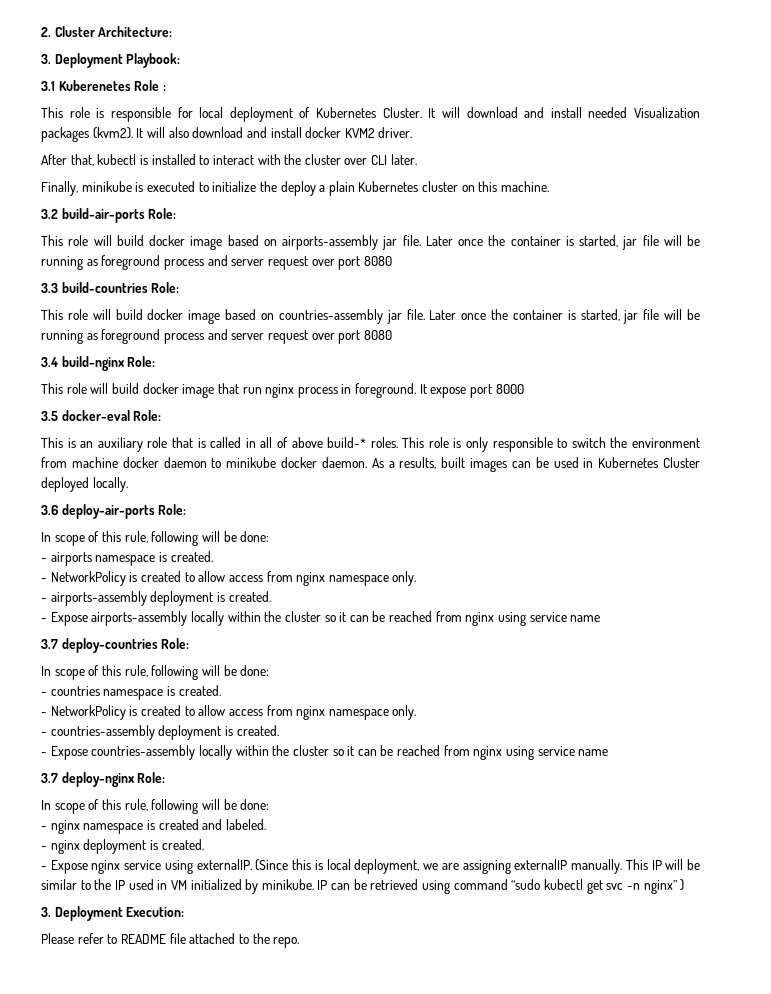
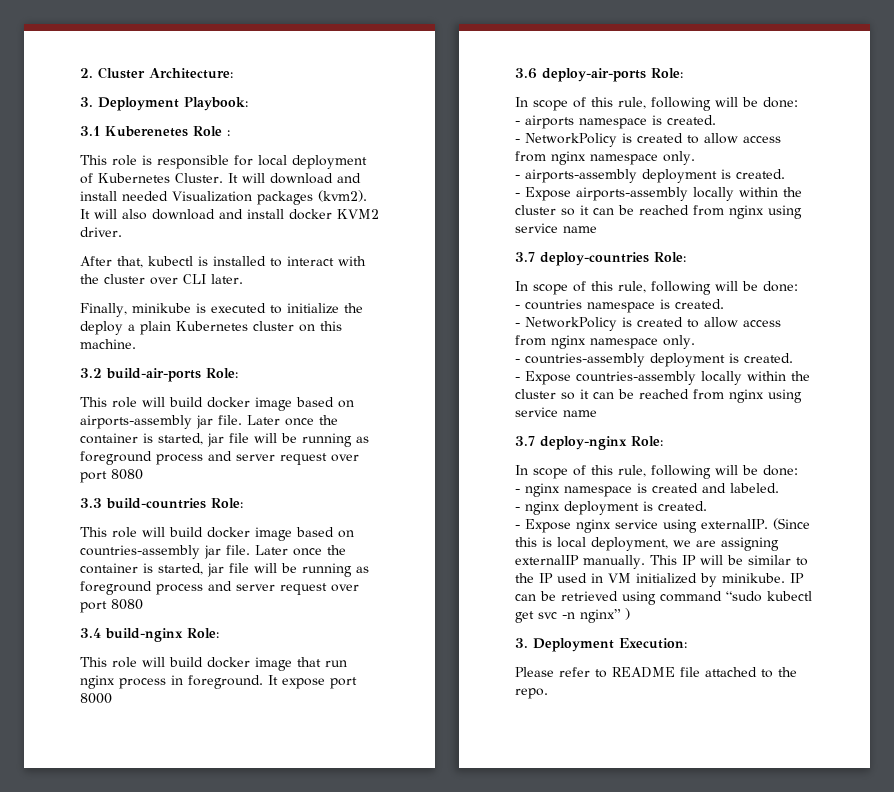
[41,410,162,421] [41,437,700,452] [41,457,700,472] [41,477,128,492] // 3.5 docker-eval Role: // This is an auxiliary role that is called in all of above build-* roles. This role is only responsible to switch the environment from machine docker daemon to minikube docker daemon. As a results, built images can be used in Kubernetes Cluster deployed locally. -> (112, 698) none

